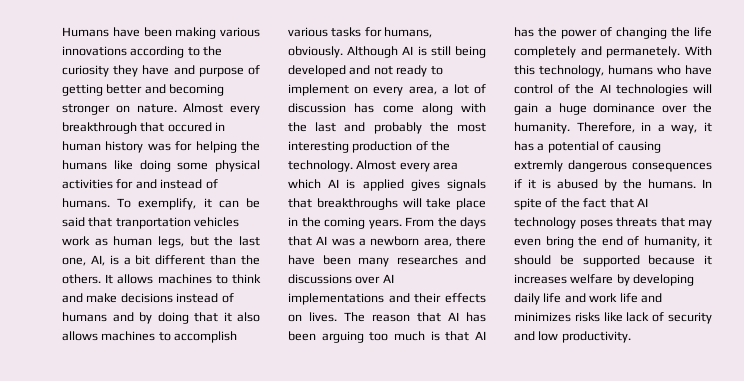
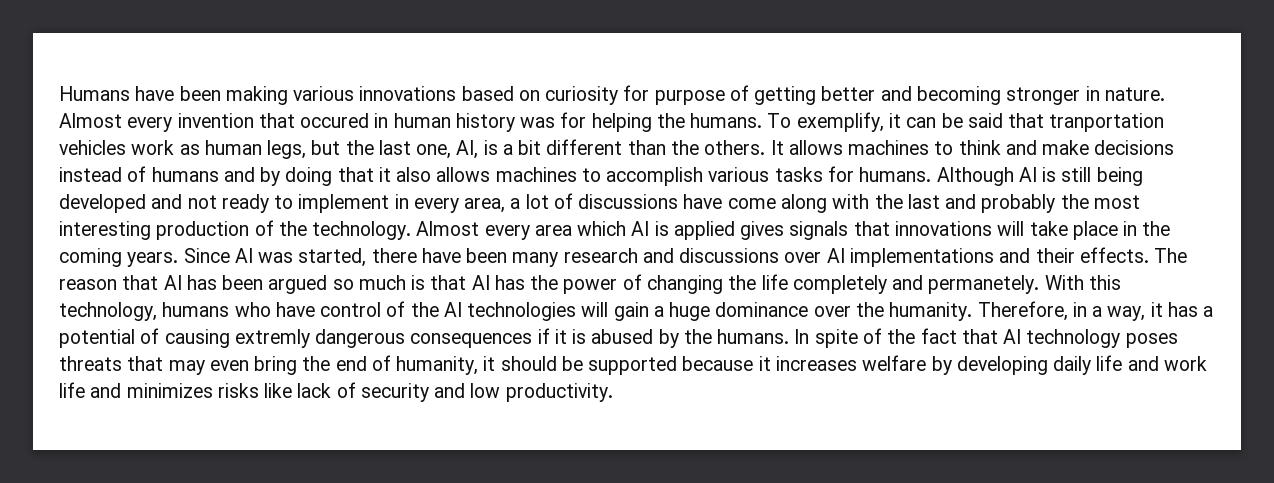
[130,46,223,58] [62,65,195,77] according to the curiosity they have and -> [461,85,650,105] based on curiosity for
[115,105,130,113] on -> [1085,86,1100,101] in
[62,122,137,134] breakthrough -> [177,113,254,128] invention
[62,160,260,172] [62,179,218,189] humans like doing some physical activities for and instead of -> (685, 120) none
[384,27,433,38] [288,46,343,58] humans, obviously. -> [859,167,932,182] humans.
[354,86,369,94] on -> [394,194,409,209] in
[288,103,375,113] discussion has -> [578,194,723,209] discussions have
[316,198,398,210] breakthroughs -> [894,221,992,236] innovations
[405,217,486,229] [288,236,452,247] From the days that AI was a newborn area, -> [183,248,367,267] Since AI was started,
[396,255,458,265] researches -> [563,248,638,263] research
[445,293,486,303] [288,312,337,322] effects on lives. -> [1079,247,1149,263] effects.
[321,331,389,343] arguing too -> [268,275,354,294] argued so

